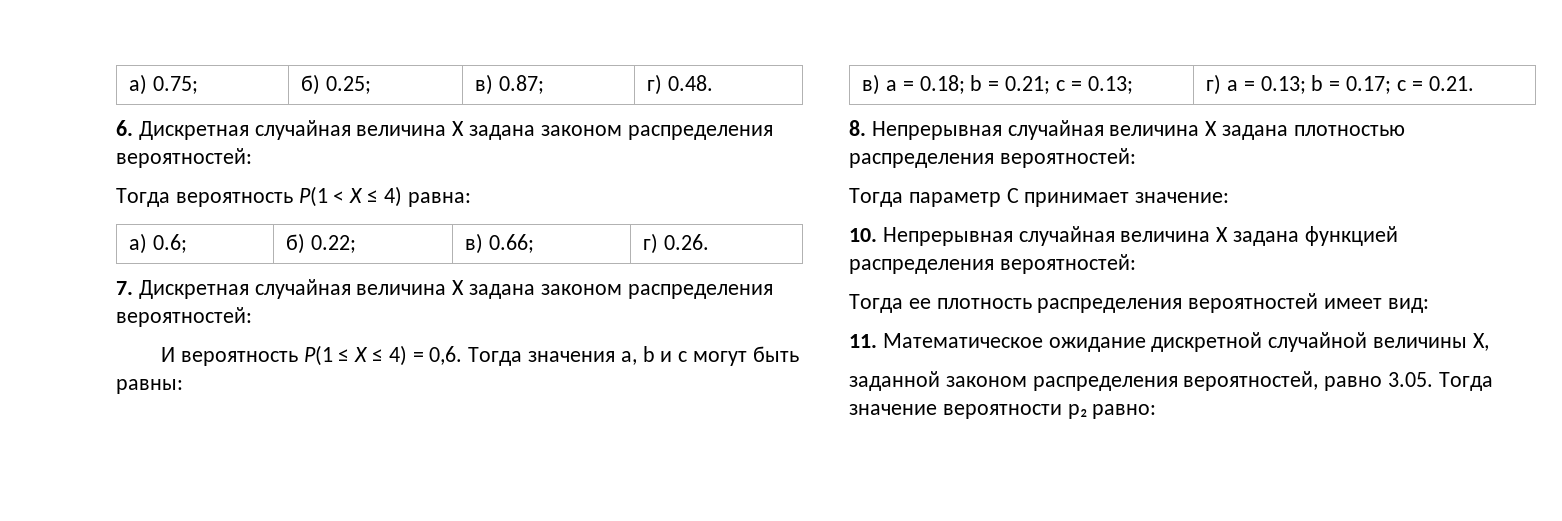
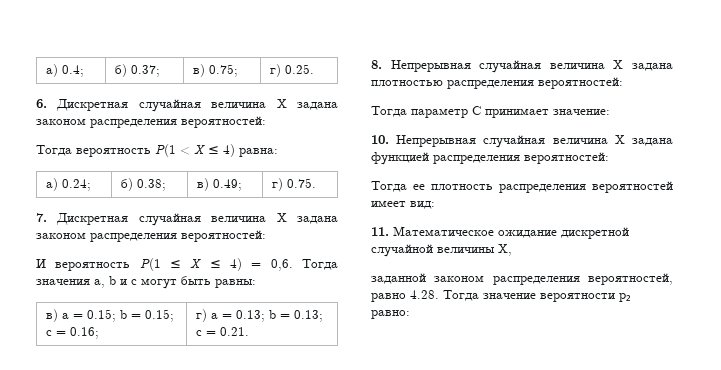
[129,74,199,95] [301,74,372,95] [475,74,545,95] [647,74,714,95] а) 0.75; | б) 0.25; | в) 0.87; | г) 0.48. -> [46,64,85,77] [115,64,161,77] [193,64,239,77] [270,64,315,77] а) 0.4; | б) 0.37; | в) 0.75; | г) 0.25.
[153,234,188,253] [286,233,357,254] [465,233,535,254] [643,233,710,254] 0.6; | б) 0.22; | в) 0.66; | г) 0.26. -> [62,179,92,191] [121,178,167,191] [197,178,243,191] [272,178,317,191] 0.24; | б) 0.38; | в) 0.49; | г) 0.75.
[919,75,1133,94] 0.18; b = 0.21; c = 0.13; -> [87,309,175,322] [46,327,100,339] 0.15; b = 0.15; c = 0.16;
[1346,76,1392,94] 0.17; -> [294,310,324,322] 0.13;
[1388,372,1434,387] 3.05. -> [410,290,439,299] 4.28.

